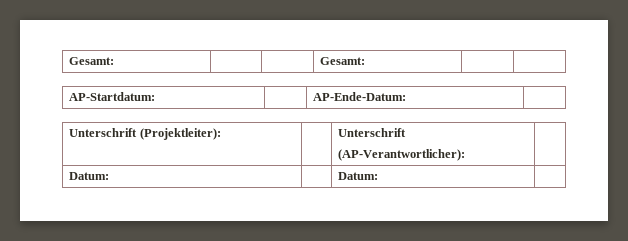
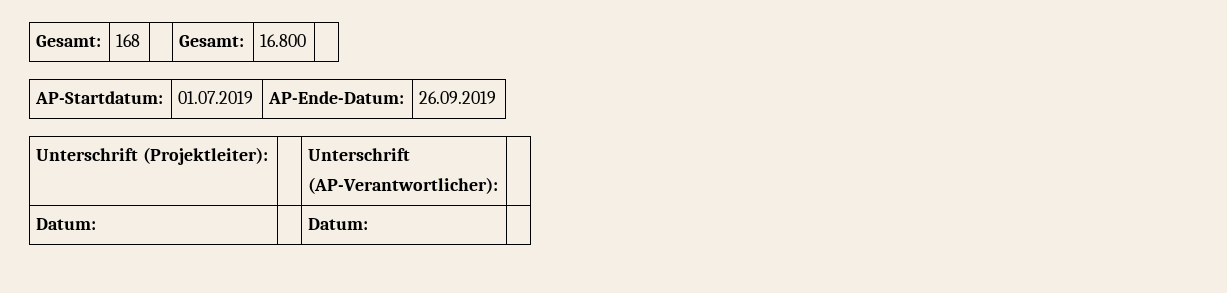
[69,57,115,65] [320,57,366,65] Gesamt: | | | Gesamt: | -> [36,35,102,47] [116,34,141,47] [179,35,245,47] [260,34,307,47] Gesamt: | 168 | | Gesamt: | 16.800
(156, 96) none -> [178,91,254,104] 01.07.2019
(407, 96) none -> [419,91,497,104] 26.09.2019

